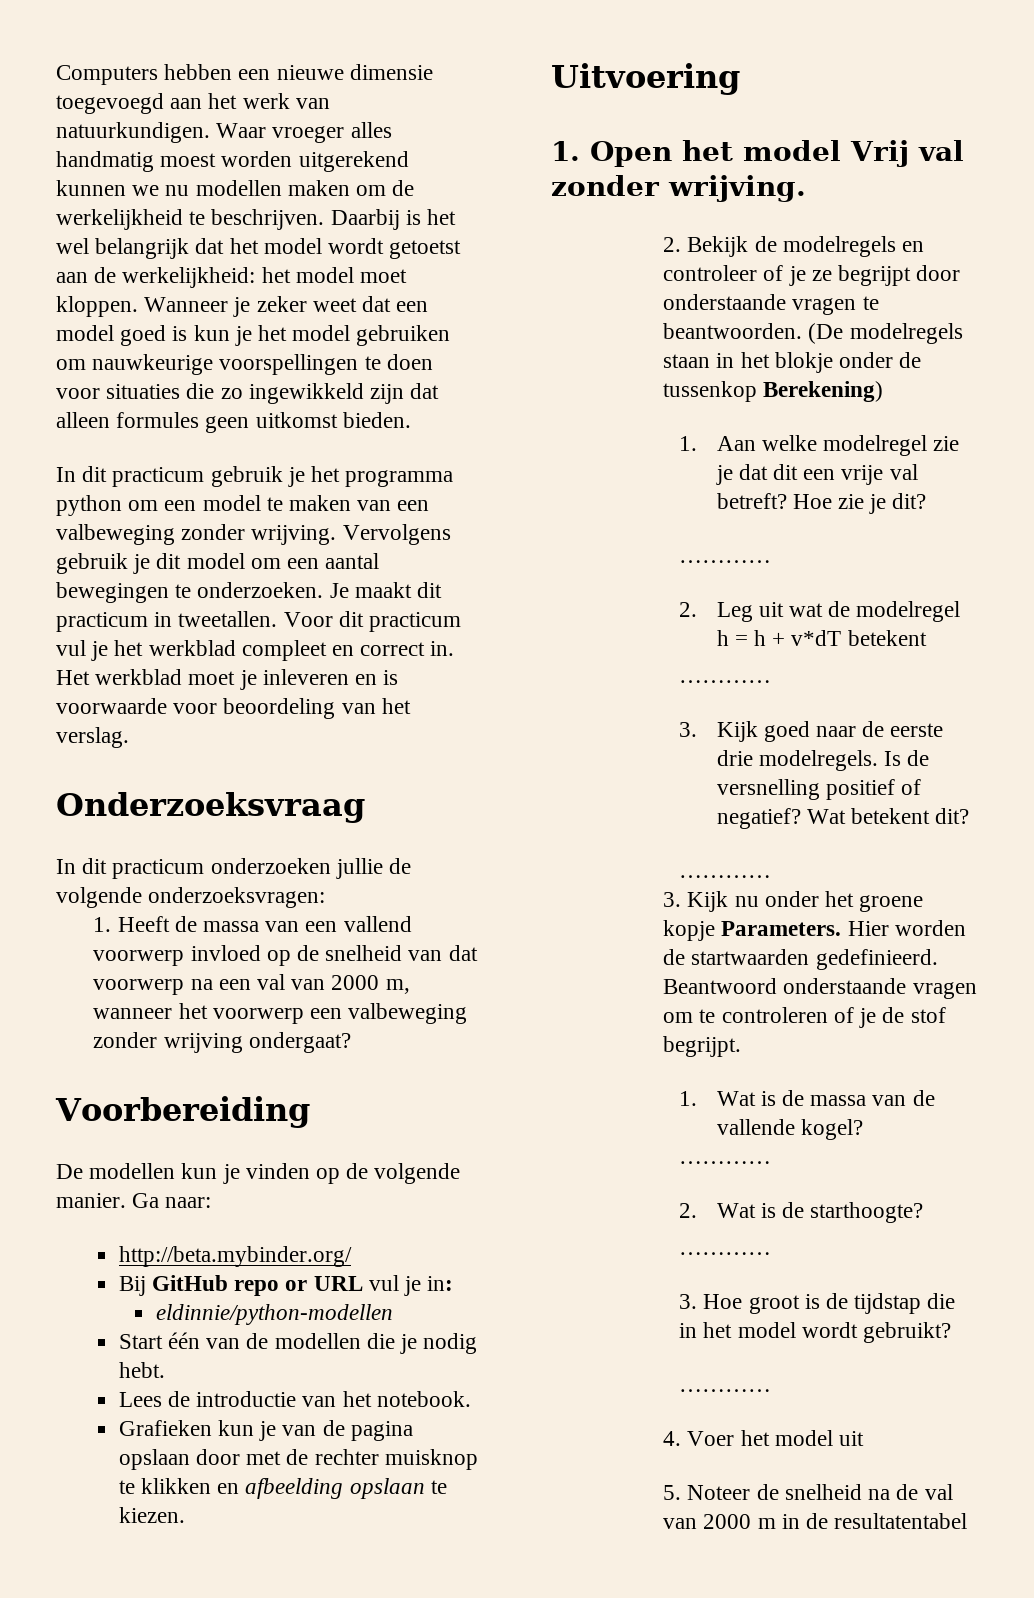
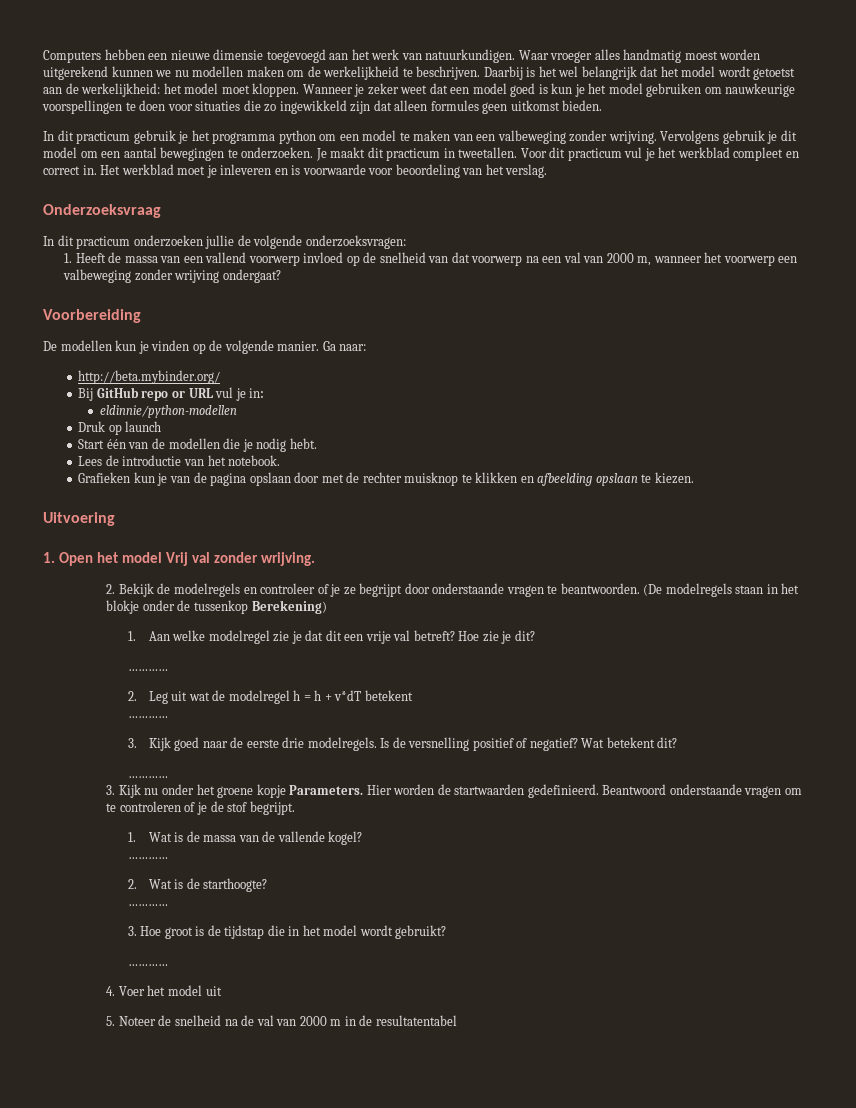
(394, 1314) none -> [78,421,162,435] // Druk op launch

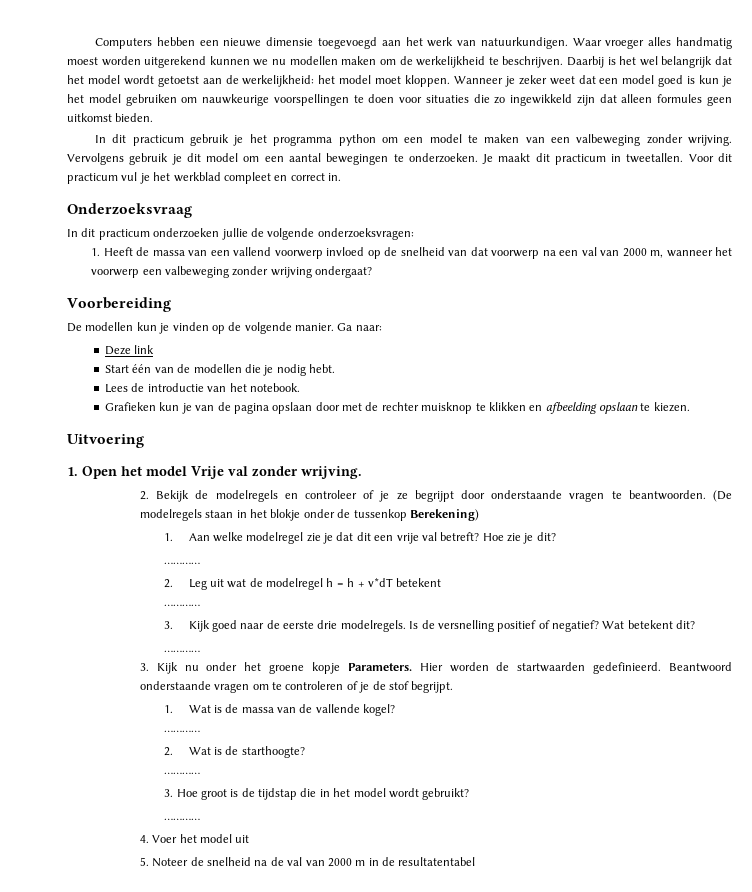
[100,164,548,178] Het werkblad moet je inleveren en is voorwaarde voor beoordeling van het verslag. -> (341, 177) none
[78,370,221,384] [78,387,265,401] [99,405,237,418] [78,421,162,435] http://beta.mybinder.org/ // Bij GitHub repo or URL vul je in: // eldinnie/python-modellen // Druk op launch -> [105,345,155,355] Deze link
[166,552,189,566] Vrij -> [191,466,224,479] Vrije

